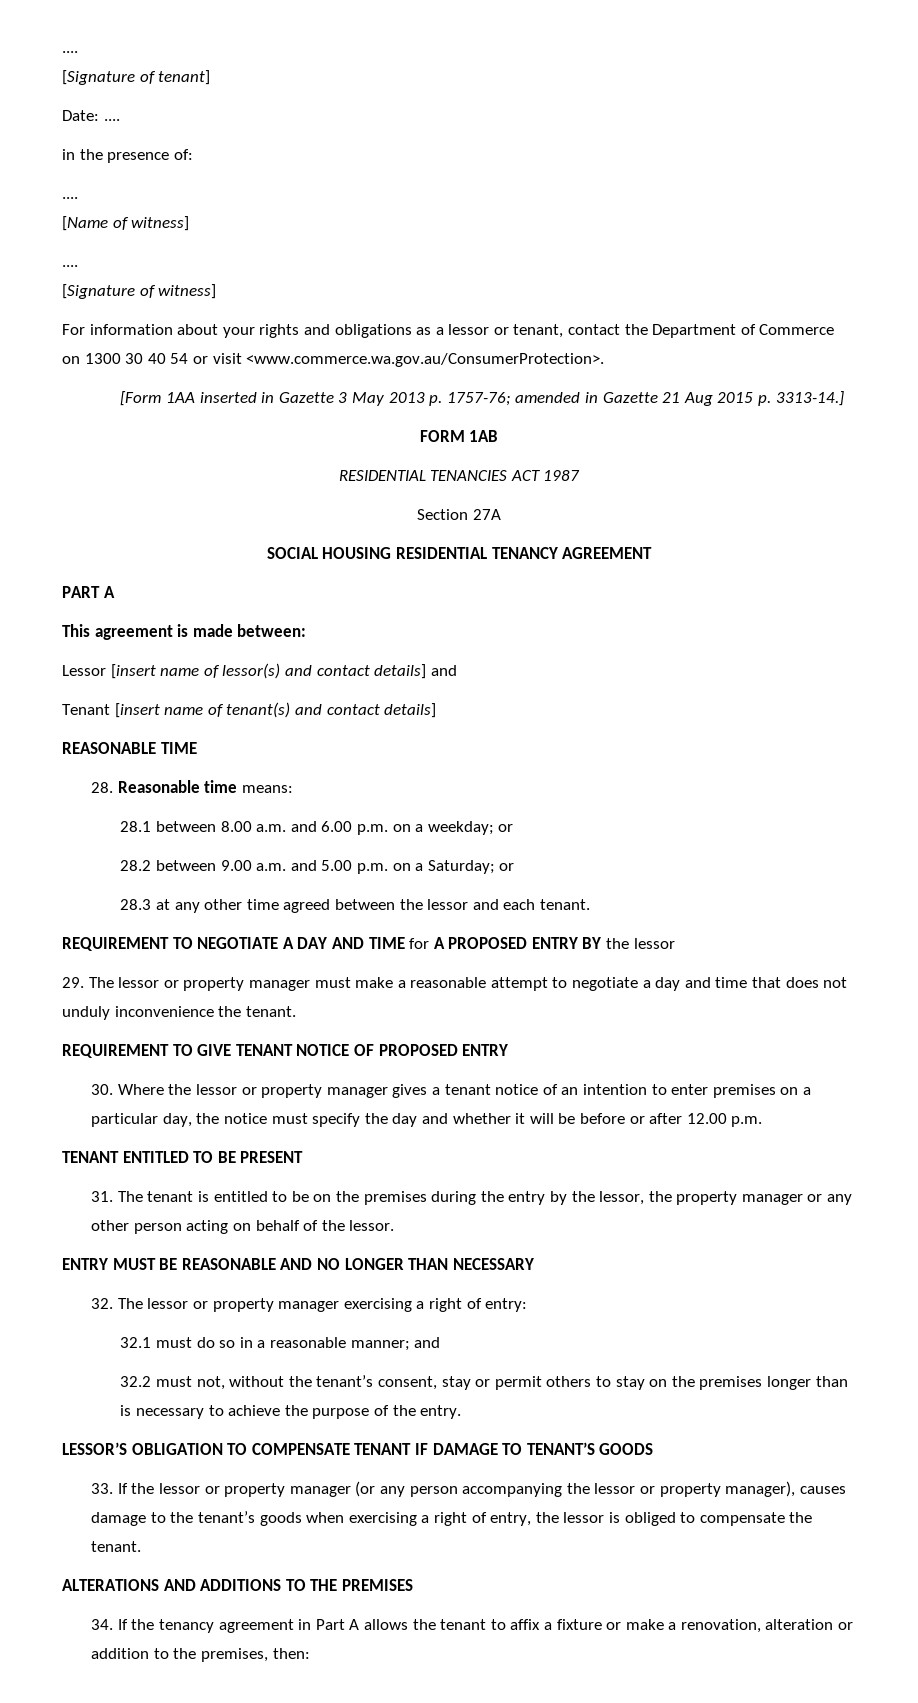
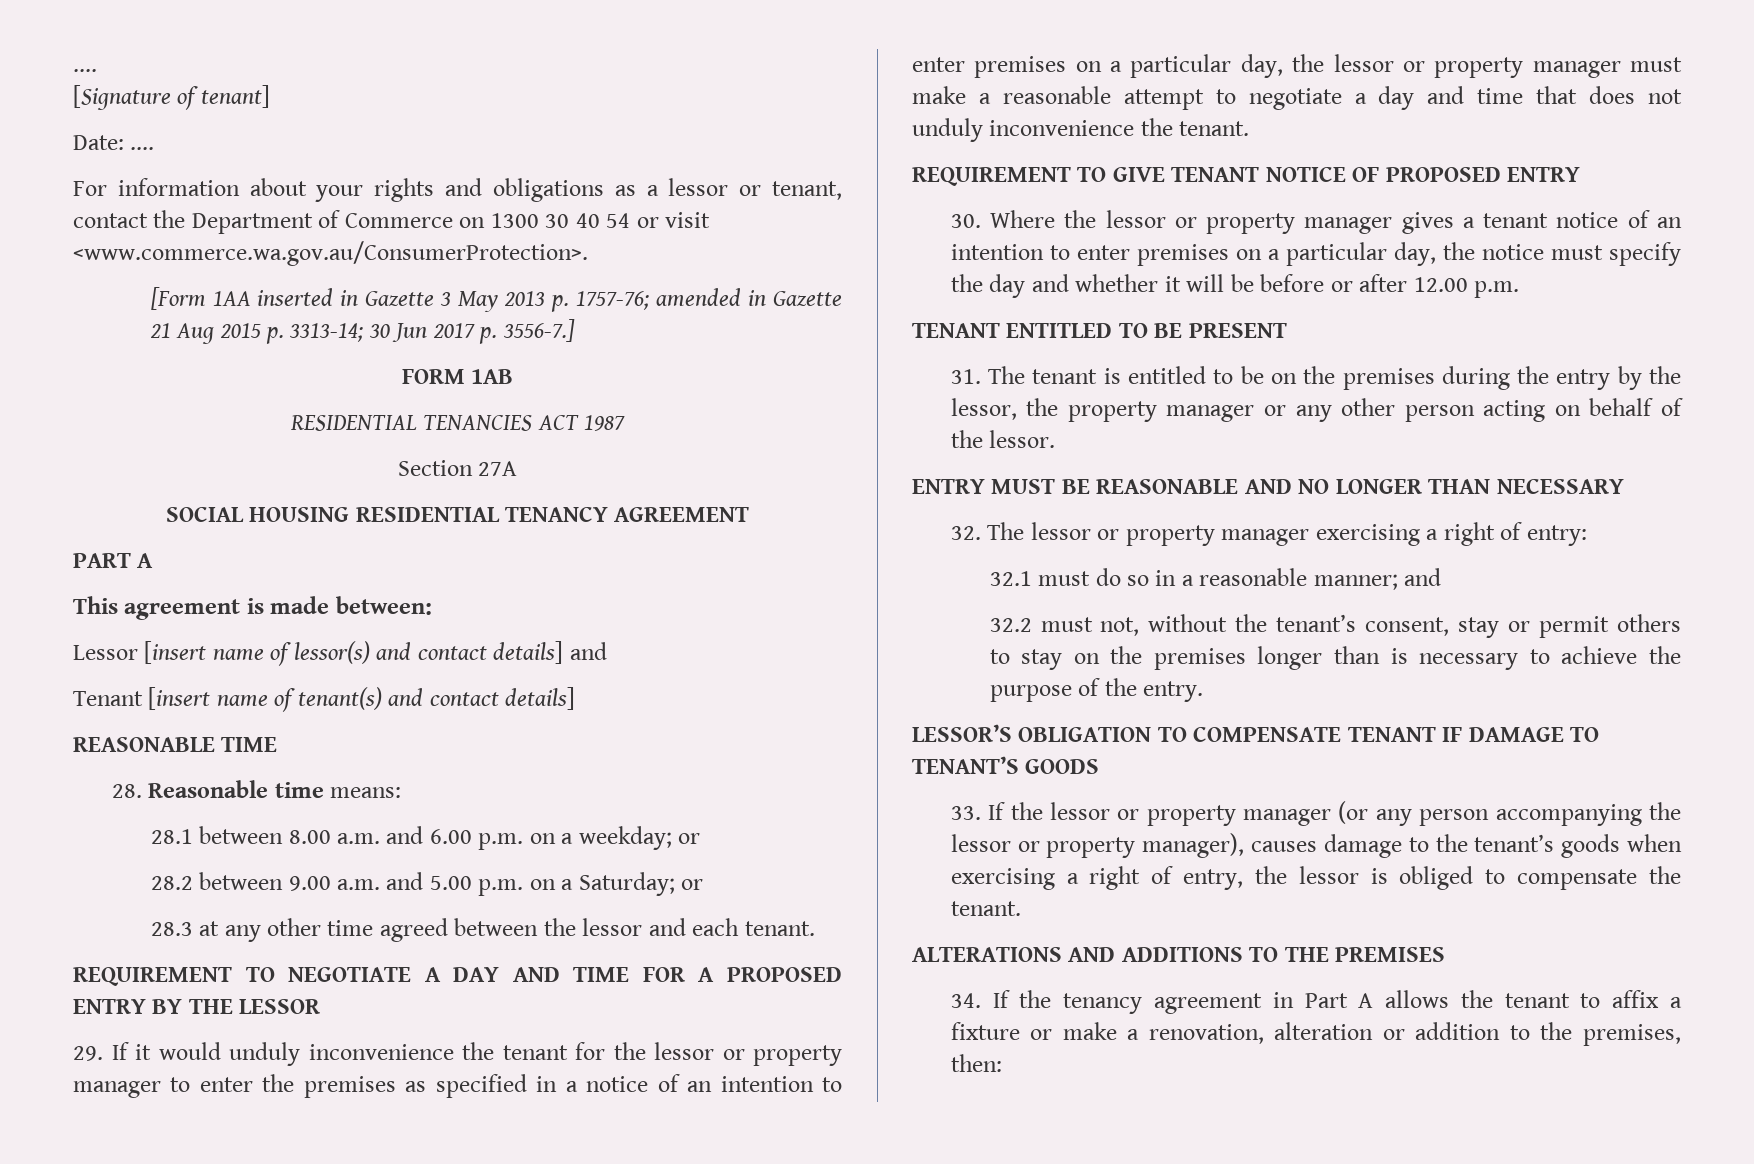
[62,149,193,163] [62,197,78,199] [62,216,190,231] [62,265,78,267] [62,284,217,299] // in the presence of: // .... // [Name of witness] // .... // [Signature of witness] -> (155, 148) none
[775,391,844,406] 3313-14.] -> [289,319,575,344] 3313-14; 30 Jun 2017 p. 3556-7.]
[409,938,430,949] for -> [642,967,685,982] FOR
[606,938,675,949] [62,977,114,988] the lessor // 29. The -> [188,999,321,1014] [73,1042,842,1066] [73,1074,842,1098] [912,54,1325,78] THE LESSOR // 29. If it would unduly inconvenience the tenant for the lessor or property manager to enter the premises as specified in a notice of an intention to enter premises on a particular day, the

